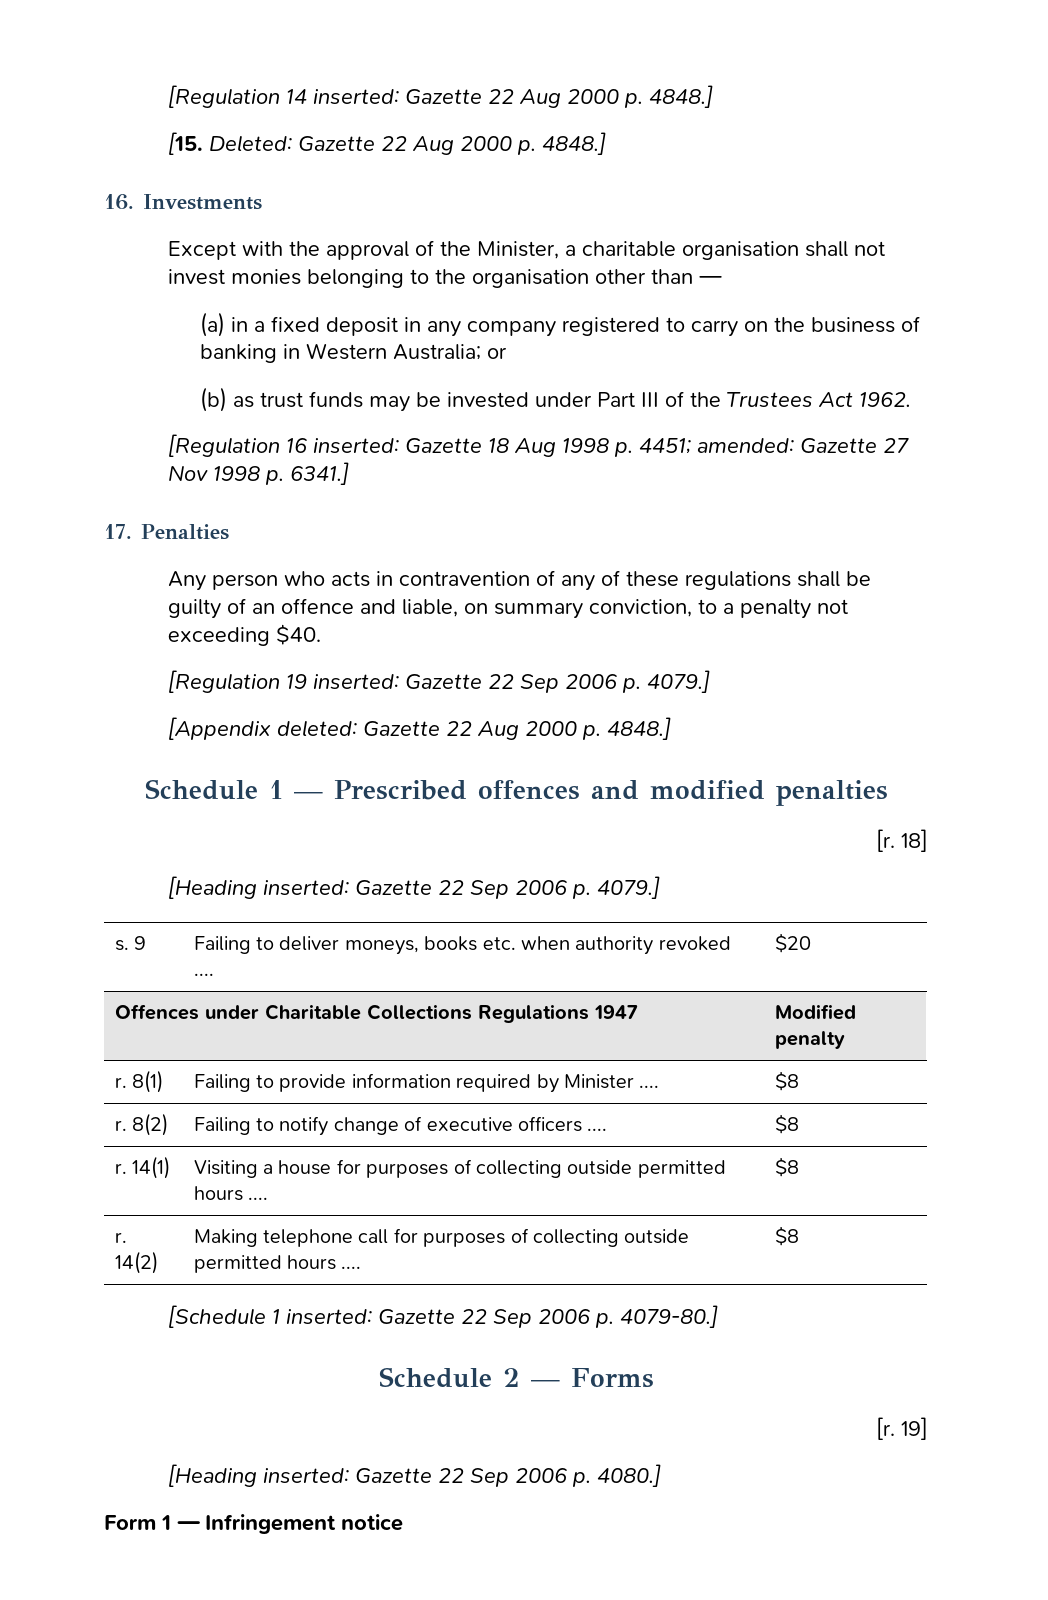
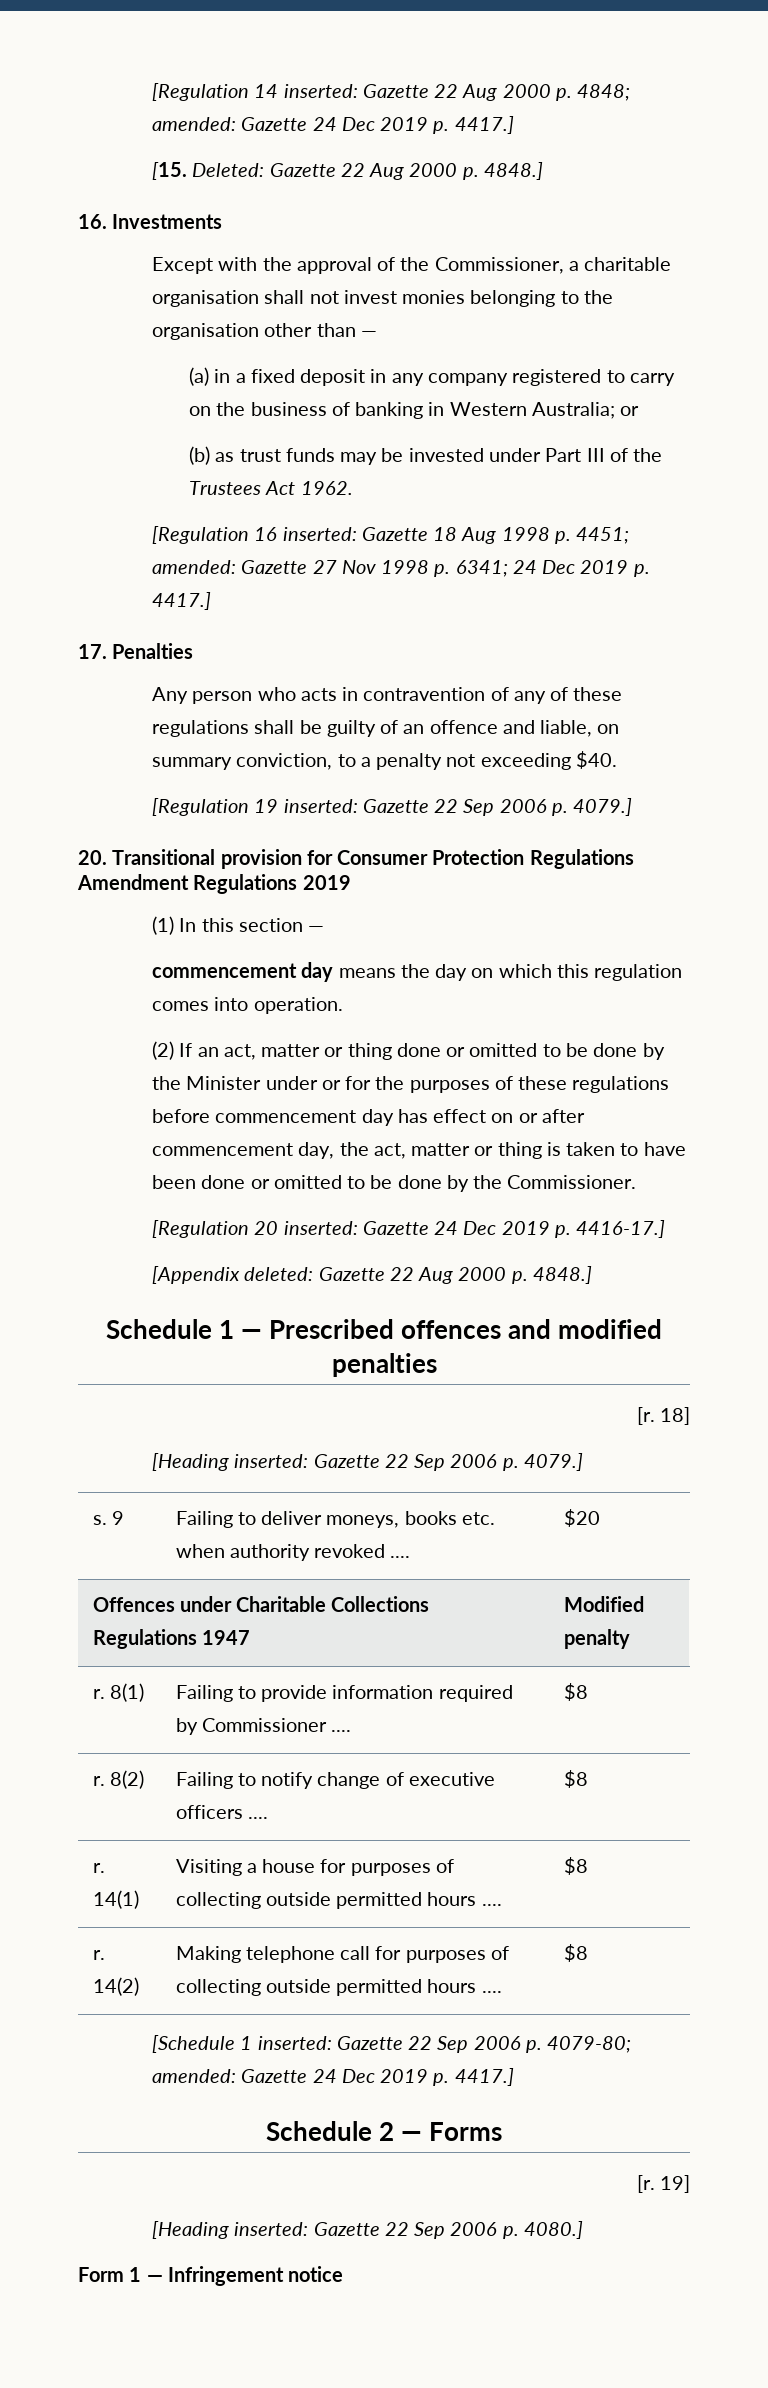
[649,85,714,108] 4848.] -> [577,84,631,101] [152,116,514,134] 4848; amended: Gazette 24 Dec 2019 p. 4417.]
[477,241,560,259] Minister, -> [434,257,564,274] Commissioner,
[290,462,350,485] 6341.] -> [455,560,650,577] [152,592,212,610] 6341; 24 Dec 2019 p. 4417.]
(711, 681) none -> [78,849,634,869] [77,874,351,894] [152,916,325,935] [152,962,683,982] [152,997,343,1014] [152,1041,665,1060] [152,1076,670,1093] [152,1109,585,1126] [152,1142,686,1159] [152,1175,637,1192] [152,1220,666,1238] // 20. Transitional provision for Consumer Protection Regulations Amendment Regulations 2019 // (1) In this section — // commencement day means the day on which this regulation comes into operation. // (2) If an act, matter or thing done or omitted to be done by the Minister under or for the purposes of these regulations before commencement day has effect on or after commencement day, the act, matter or thing is taken to have been done or omitted to be done by the Commissioner. // [Regulation 20 inserted: Gazette 24 Dec 2019 p. 4416-17.]
[563,1074,634,1089] Minister -> [201,1718,327,1732] Commissioner
[620,1305,719,1328] 4079-80.] -> [547,2036,632,2053] [152,2068,514,2086] 4079-80; amended: Gazette 24 Dec 2019 p. 4417.]

